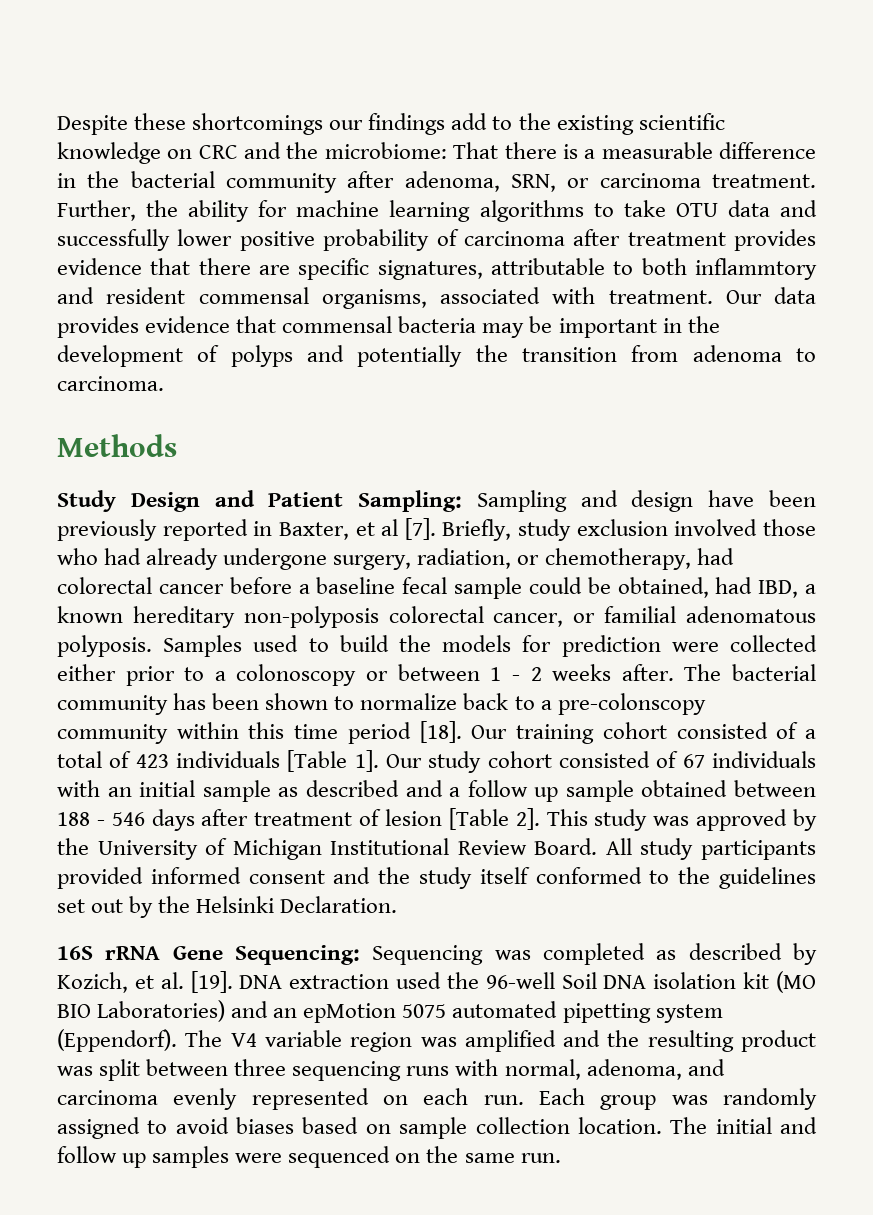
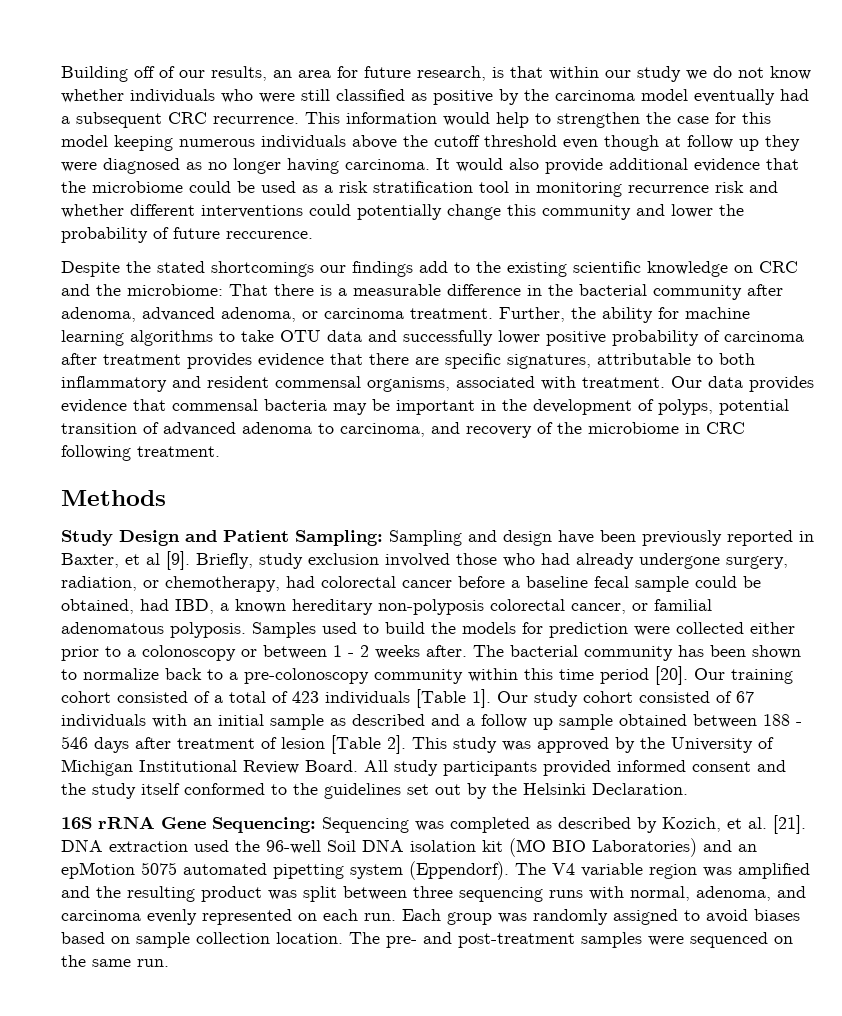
[57,113,187,135] Despite these -> [61,66,811,82] [61,89,809,105] [61,112,771,128] [61,135,800,151] [61,158,799,174] [61,181,778,197] [61,204,744,220] [61,227,313,243] [61,261,205,277] Building off of our results, an area for future research, is that within our study we do not know whether individuals who were still classified as positive by the carcinoma model eventually had a subsequent CRC recurrence. This information would help to strengthen the case for this model keeping numerous individuals above the cutoff threshold even though at follow up they were diagnosed as no longer having carcinoma. It would also provide additional evidence that the microbiome could be used as a risk stratification tool in monitoring recurrence risk and whether different interventions could potentially change this community and lower the probability of future reccurence. // Despite the stated
[510,174,556,192] SRN, -> [142,307,296,322] advanced adenoma,
[695,258,817,280] inflammtory -> [61,376,167,392] inflammatory
[230,345,816,367] [57,376,164,391] polyps and potentially the transition from adenoma to carcinoma. -> [658,399,789,415] [61,422,745,438] [61,445,220,461] polyps, potential transition of advanced adenoma to carcinoma, and recovery of the microbiome in CRC following treatment.
[404,518,436,540] [7]. -> [166,551,190,570] [9].
[557,693,706,715] pre-colonscopy -> [244,668,369,684] pre-colonoscopy
[419,721,462,743] [18]. -> [655,666,688,685] [20].
[190,971,233,993] [19]. -> [773,815,806,834] [21].
[715,1117,817,1134] [57,1146,147,1168] initial and follow up -> [386,932,575,948] pre- and post-treatment

